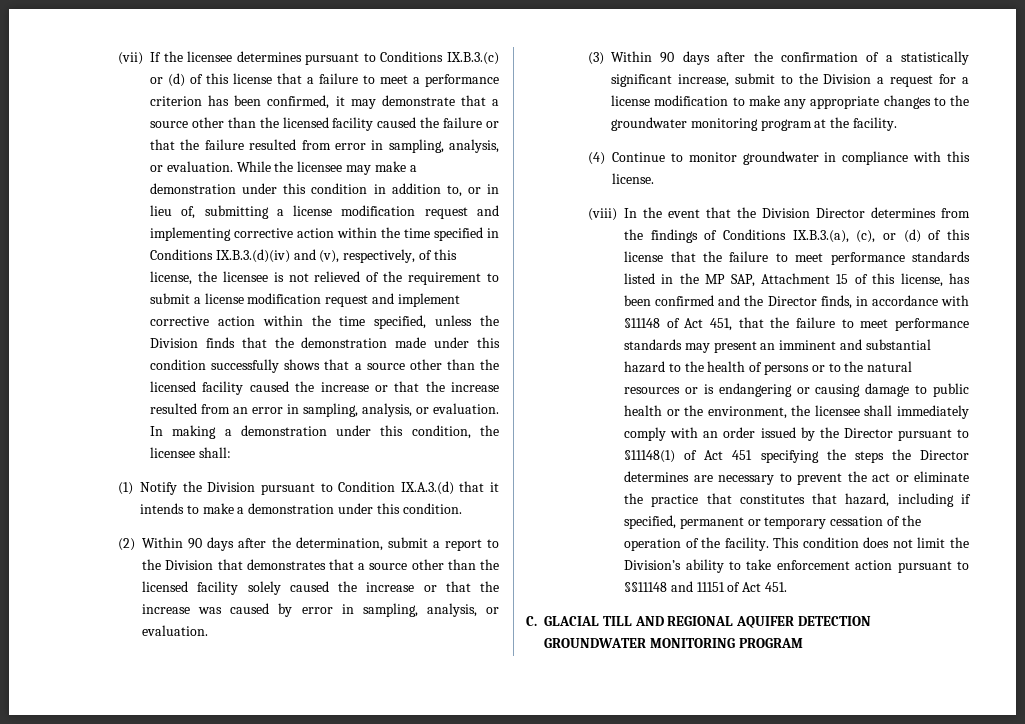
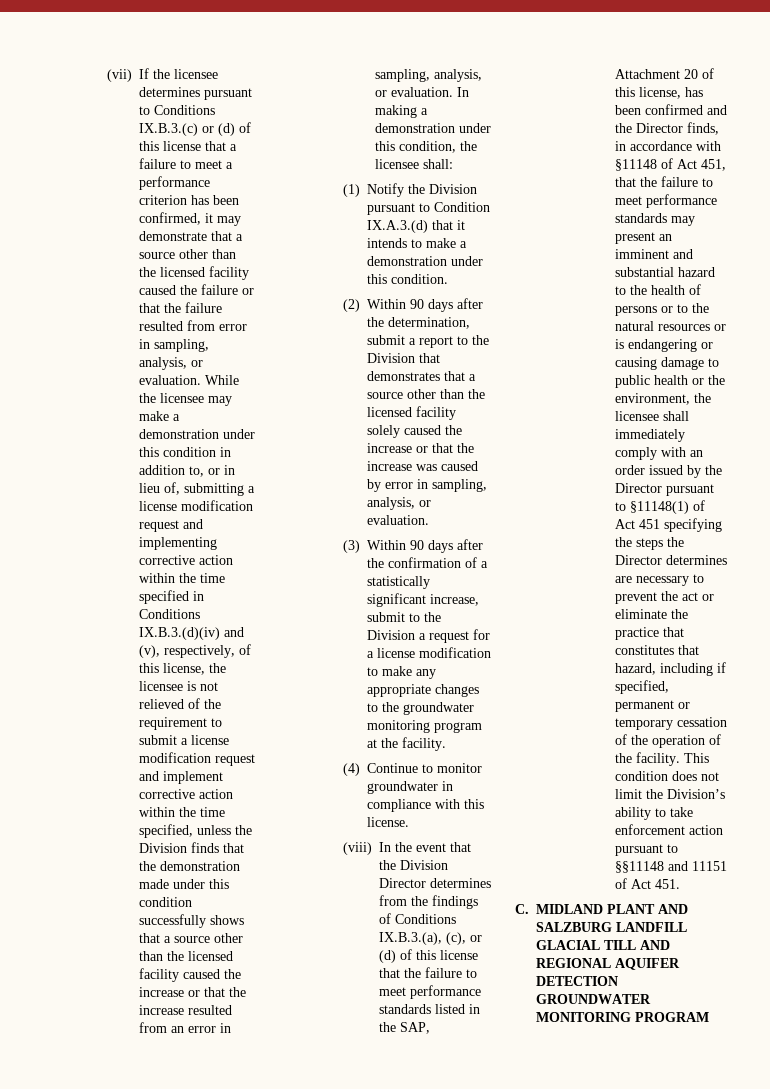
[705,274,726,284] MP -> (396, 1027) none
[836,274,849,284] 15 -> [683,69,698,79] 20
(537, 621) none -> [536,904,688,914] [536,922,687,932] MIDLAND PLANT AND SALZBURG LANDFILL

